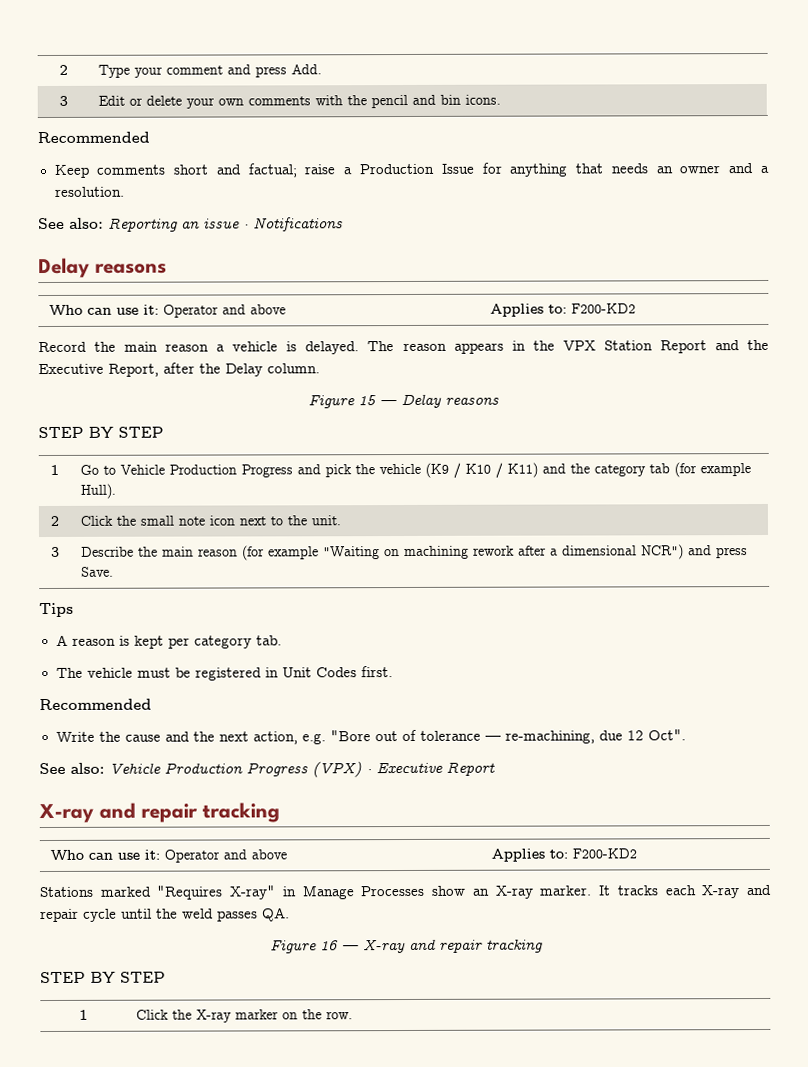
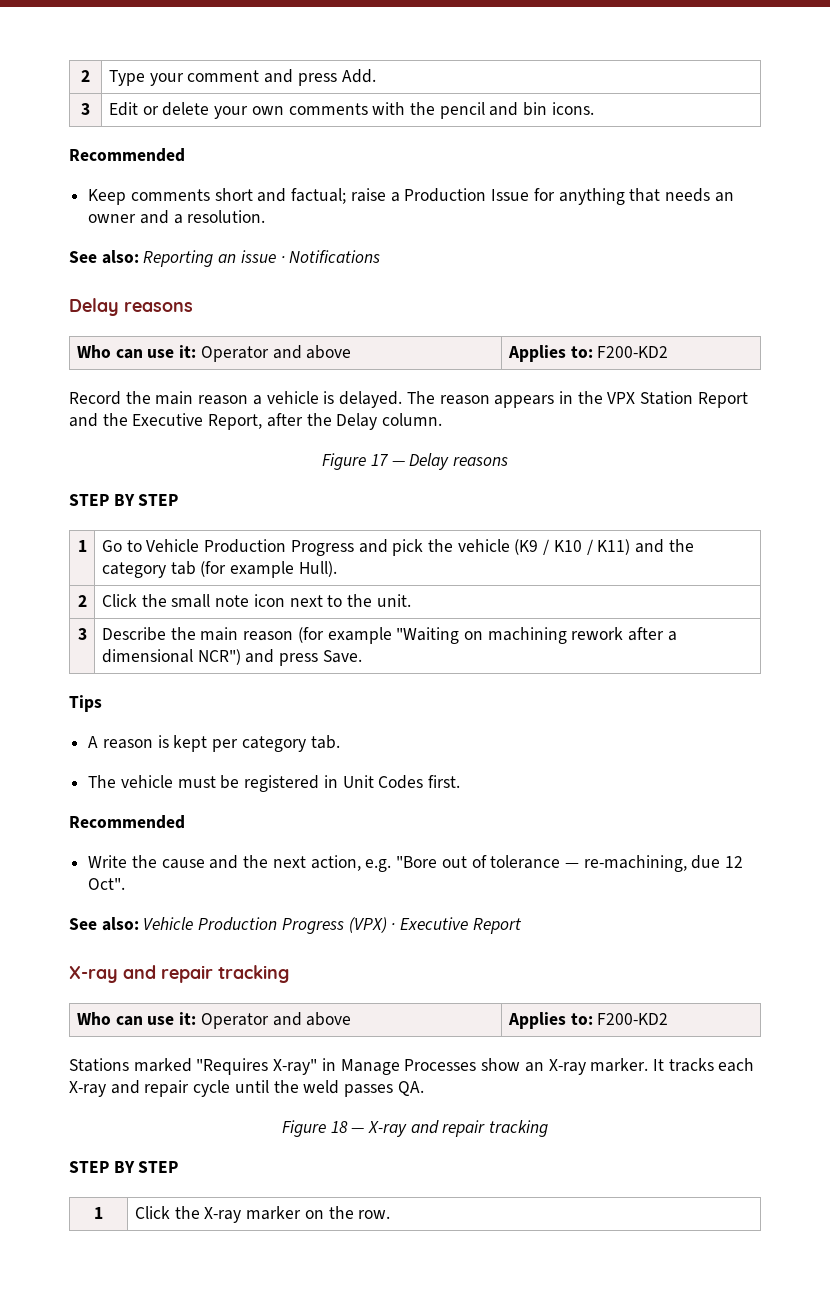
[358,395,376,406] 15 -> [370,454,389,466] 17
[319,940,338,951] 16 -> [330,1121,348,1133] 18

